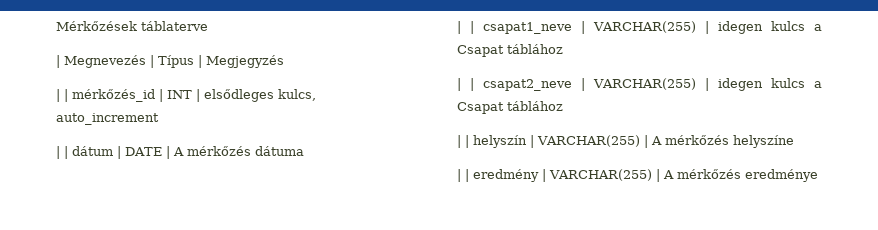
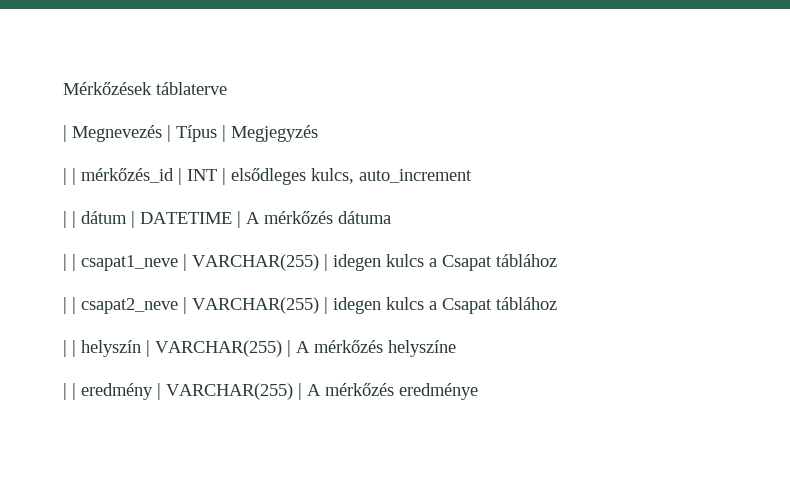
[125,147,162,156] DATE -> [140,212,232,224] DATETIME

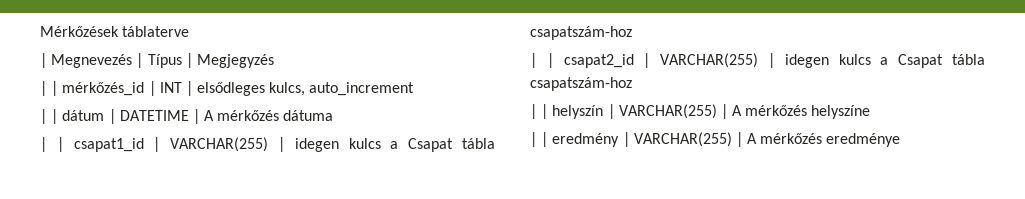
[81,254,557,271] [63,297,557,314] csapat1_neve | VARCHAR(255) | idegen kulcs a Csapat táblához // | | csapat2_neve | VARCHAR(255) | idegen kulcs a Csapat táblához -> [73,137,496,152] [530,26,632,40] [530,53,985,68] [530,77,632,91] csapat1_id | VARCHAR(255) | idegen kulcs a Csapat tábla csapatszám-hoz // | | csapat2_id | VARCHAR(255) | idegen kulcs a Csapat tábla csapatszám-hoz

